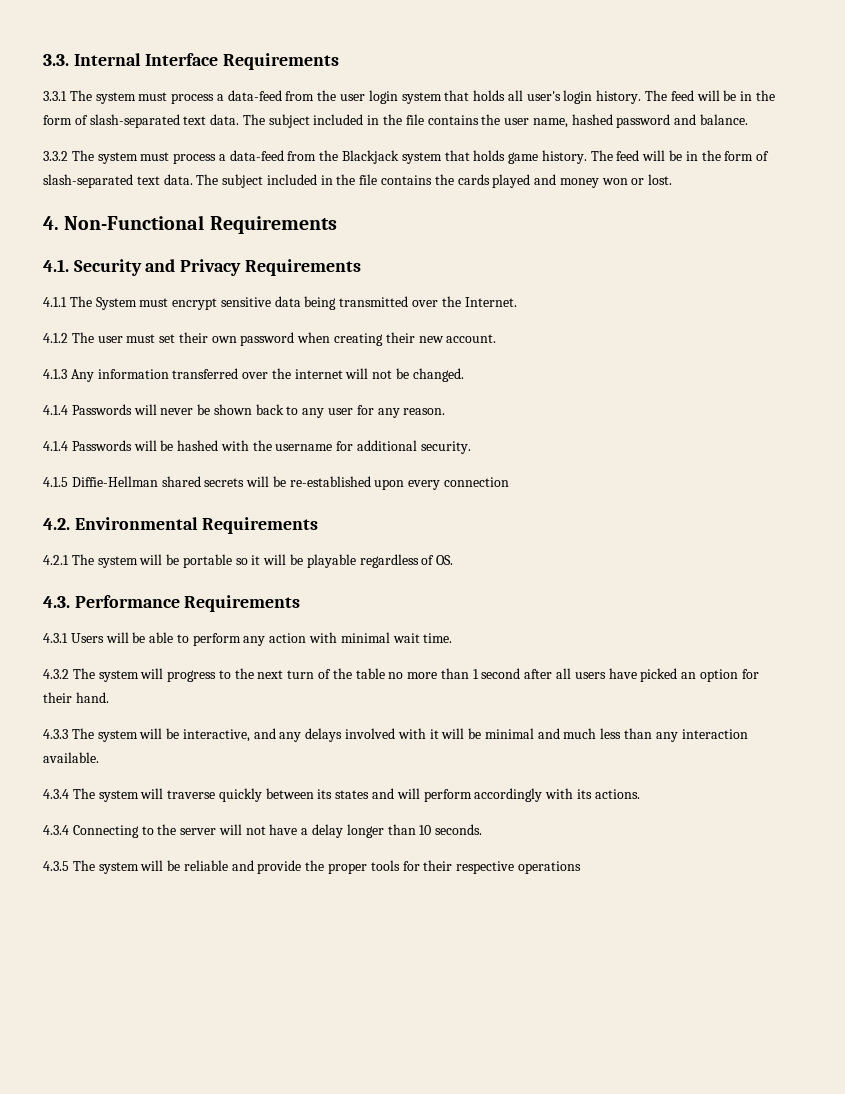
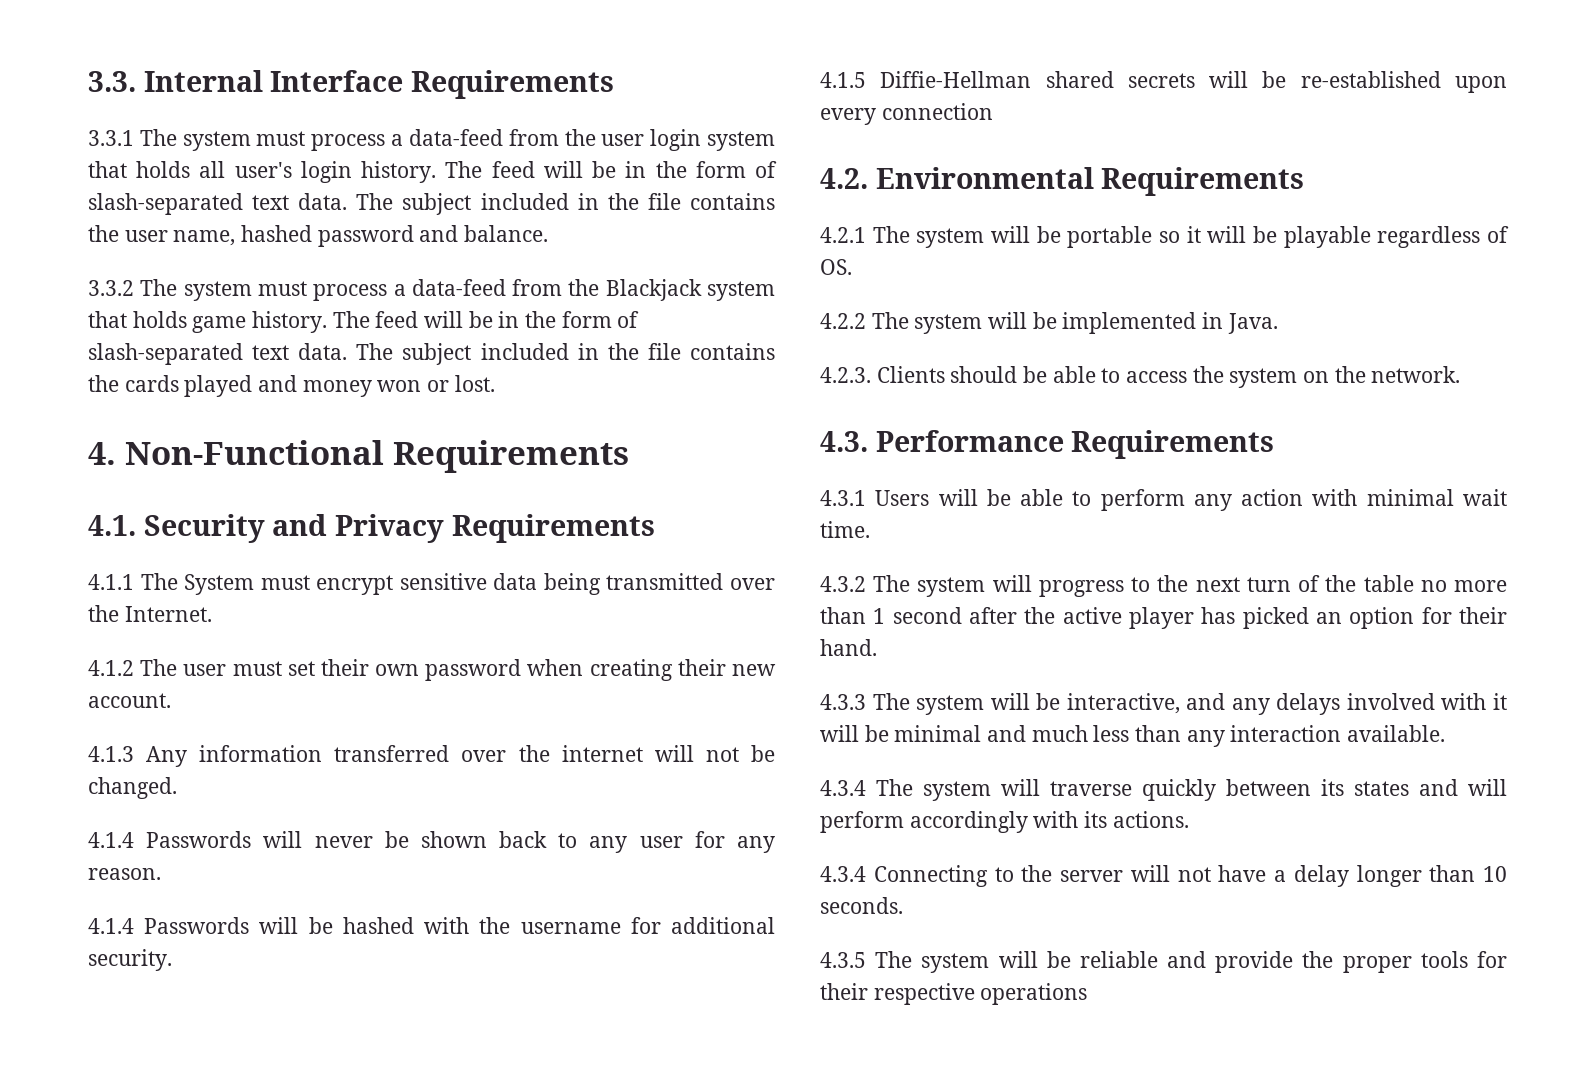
(454, 560) none -> [820,312,1278,334] [820,366,1461,388] // 4.2.2 The system will be implemented in Java. // 4.2.3. Clients should be able to access the system on the network.
[556,668,637,679] all users have -> [1024,607,1236,629] the active player has

